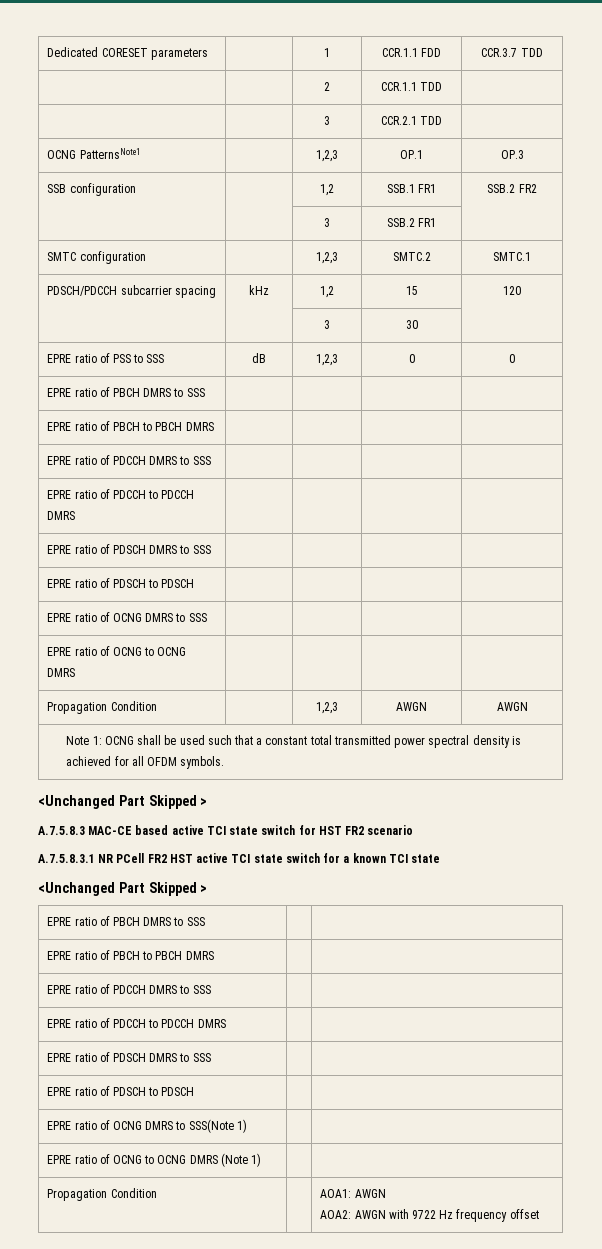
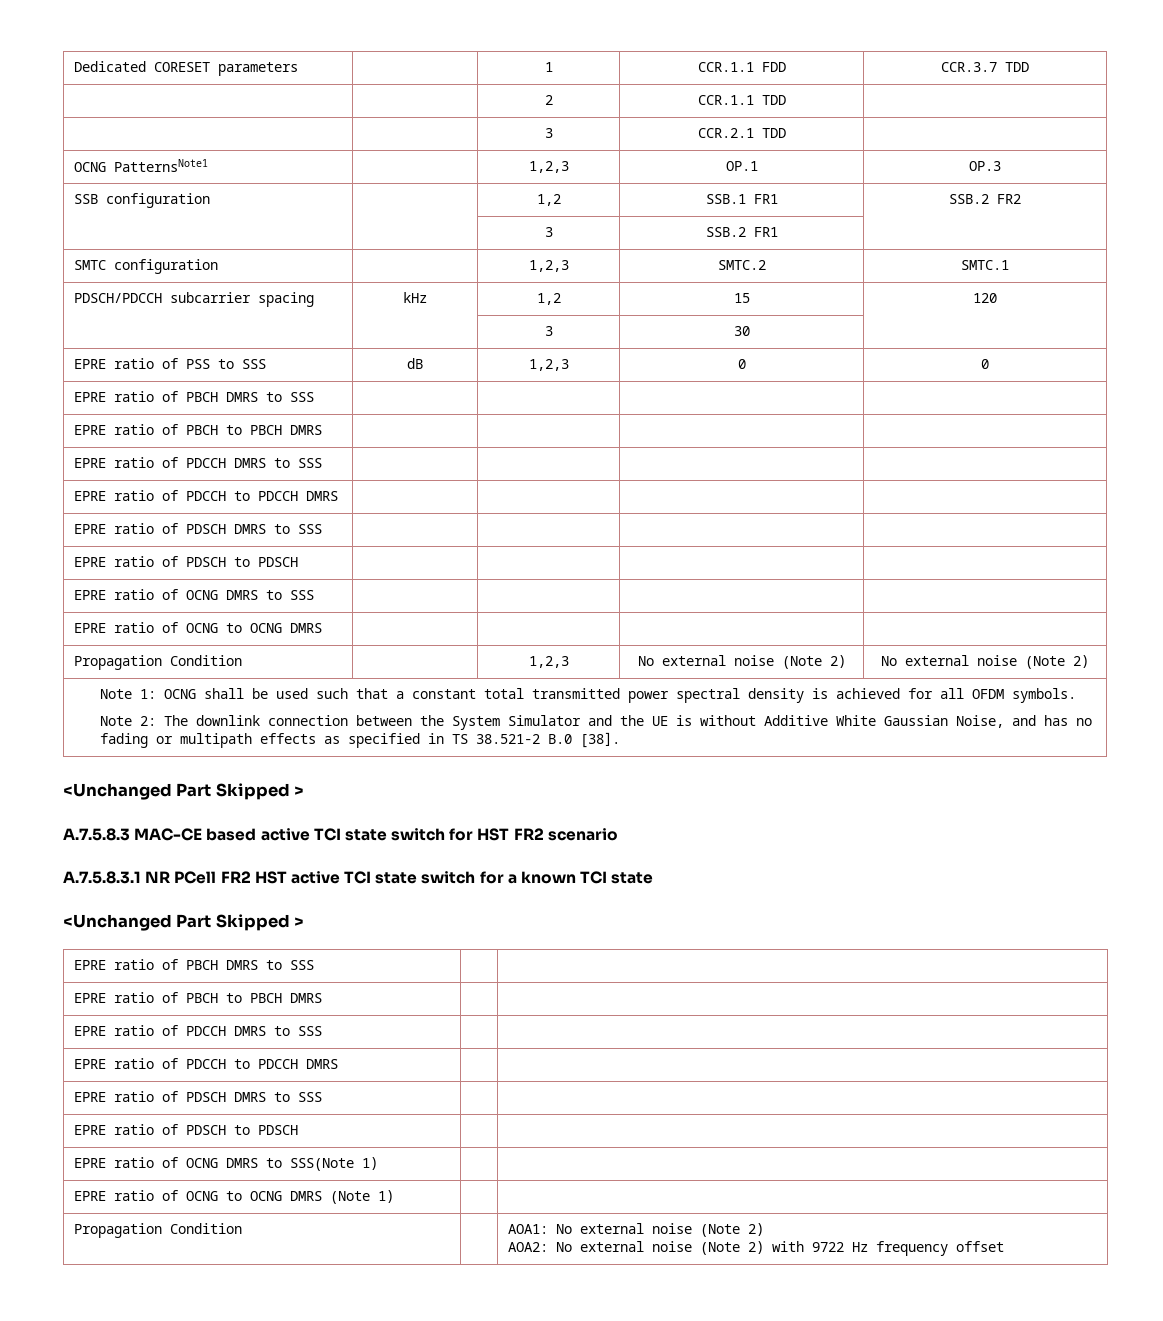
[396,702,427,711] [496,702,528,711] AWGN | AWGN -> [637,655,846,669] [881,655,1089,669] No external noise (Note 2) | No external noise (Note 2)
(225, 762) none -> [100,715,1093,730] [100,732,621,748] // Note 2: The downlink connection between the System Simulator and the UE is without Additive White Gaussian Noise, and has no fading or multipath effects as specified in TS 38.521-2 B.0 [38].
[354,1189,386,1198] [320,1210,386,1219] AWGN // AOA2: AWGN -> [555,1223,764,1237] [507,1241,764,1255] No external noise (Note 2) // AOA2: No external noise (Note 2)

